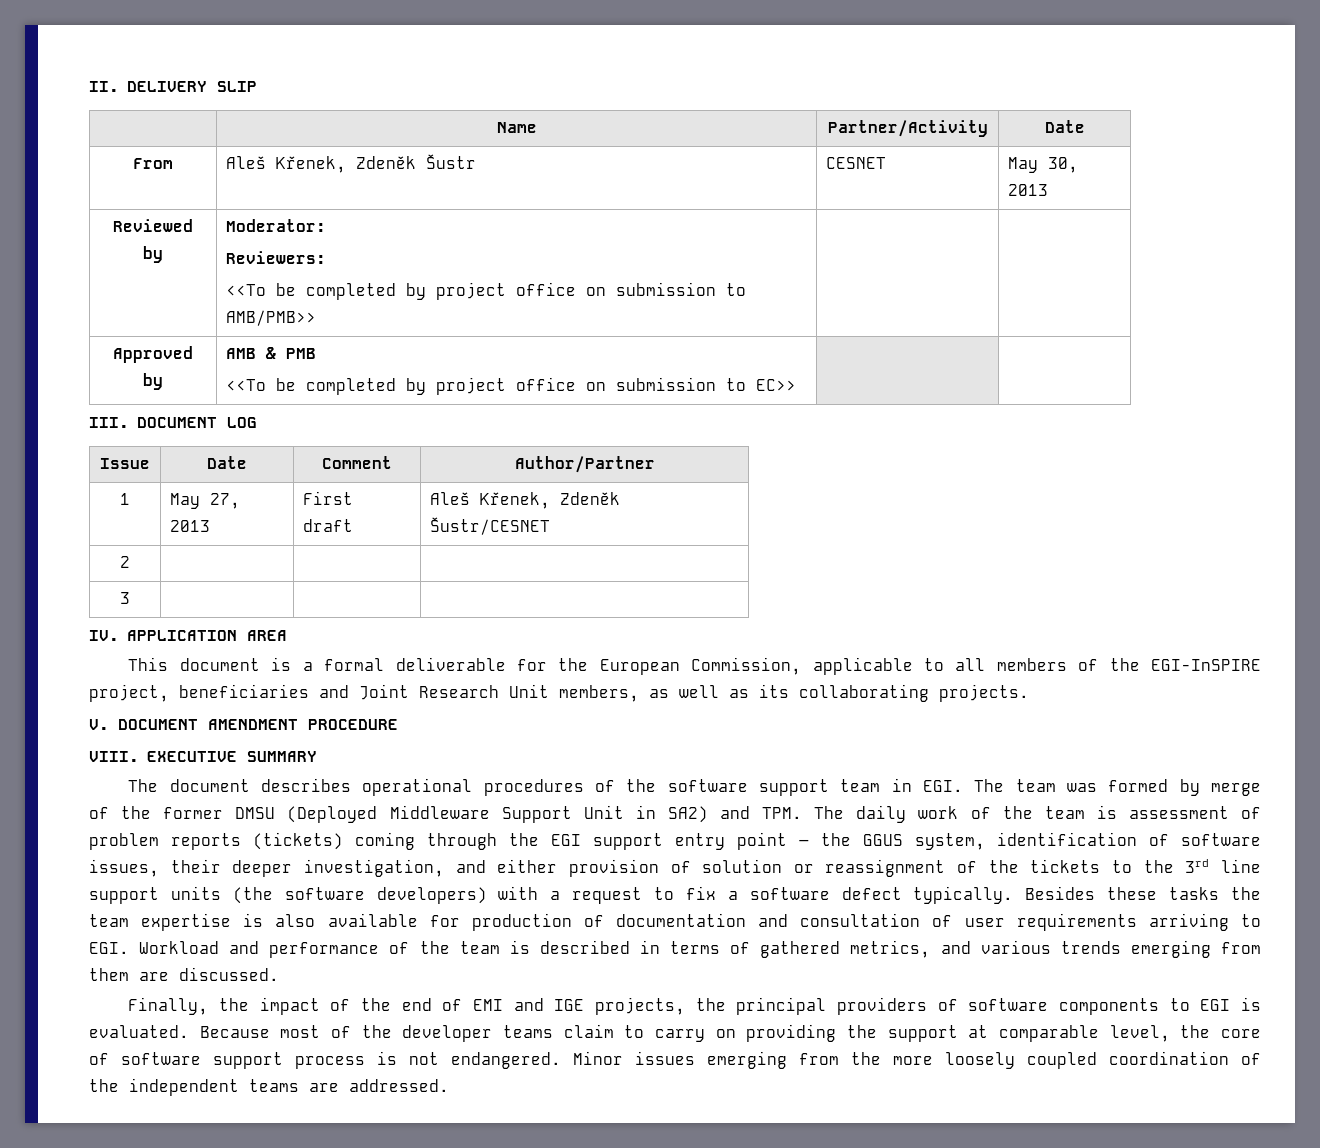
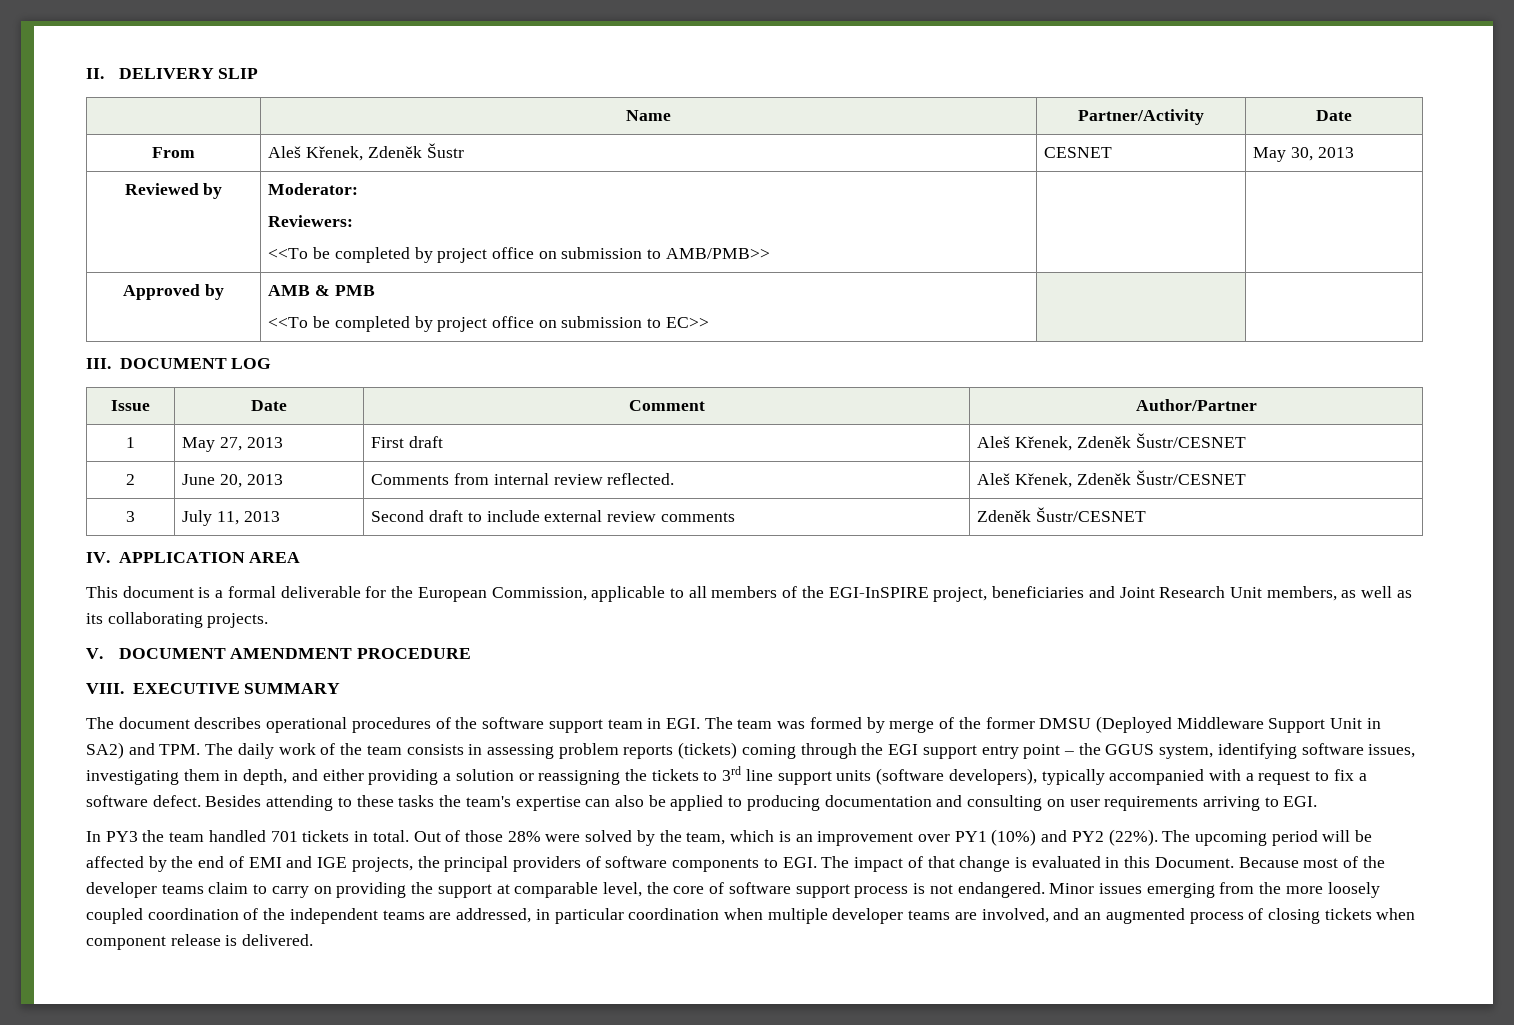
[120,592,130,604] | | // 3 | | | -> [182,474,283,488] [371,473,675,485] [977,470,1246,488] [126,511,135,522] [182,510,280,526] [371,510,735,522] [977,507,1147,522] June 20, 2013 | Comments from internal review reflected. | Aleš Křenek, Zdeněk Šustr/CESNET // 3 | July 11, 2013 | Second draft to include external review comments | Zdeněk Šustr/CESNET
[1096,805,1261,819] is assessment of -> [406,744,554,759] consists in assessing
[997,832,1261,846] [89,859,978,877] identification of software issues, their deeper investigation, and either provision of solution or reassignment of -> [1217,743,1416,759] [86,769,621,785] identifying software issues, investigating them in depth, and either providing a solution or reassigning
[1143,860,1174,873] the -> (718, 776) none
[232,887,487,904] (the software developers) -> [876,768,1205,785] (software developers), typically accompanied
[841,886,1261,904] [89,913,953,931] defect typically. Besides these tasks the team expertise is also available for production of documentation and consultation of -> [152,795,1065,811] defect. Besides attending to these tasks the team's expertise can also be applied to producing documentation and consulting on
[139,940,1261,958] [89,967,279,981] [128,997,351,1015] Workload and performance of the team is described in terms of gathered metrics, and various trends emerging from them are discussed. // Finally, the impact of -> [86,829,1373,846] [86,856,167,872] // In PY3 the team handled 701 tickets in total. Out of those 28% were solved by the team, which is an improvement over PY1 (10%) and PY2 (22%). The upcoming period will be affected by
[1200,997,1261,1011] [89,1025,189,1038] EGI is evaluated. -> [782,856,1234,872] EGI. The impact of that change is evaluated in this Document.
[349,1079,449,1092] addressed. -> [456,908,1416,924] [86,934,314,950] addressed, in particular coordination when multiple developer teams are involved, and an augmented process of closing tickets when component release is delivered.

